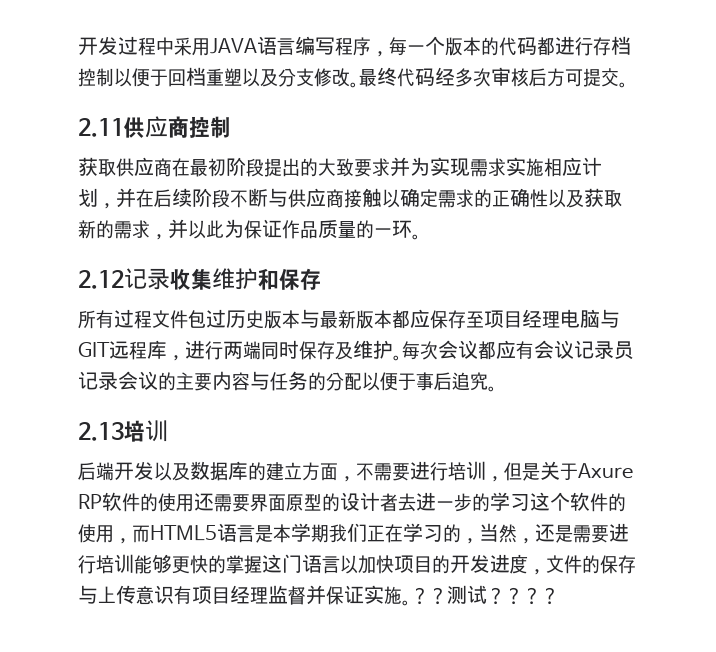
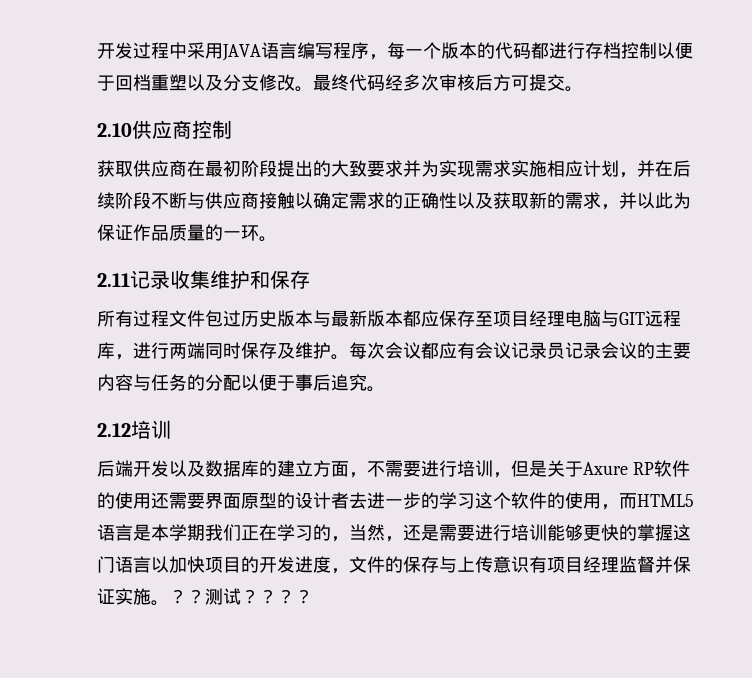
[78,118,124,137] 2.11 -> [97,123,132,137] 2.10
[78,270,124,289] 2.12 -> [97,273,130,287] 2.11
[78,422,124,441] 2.13 -> [97,423,131,437] 2.12

